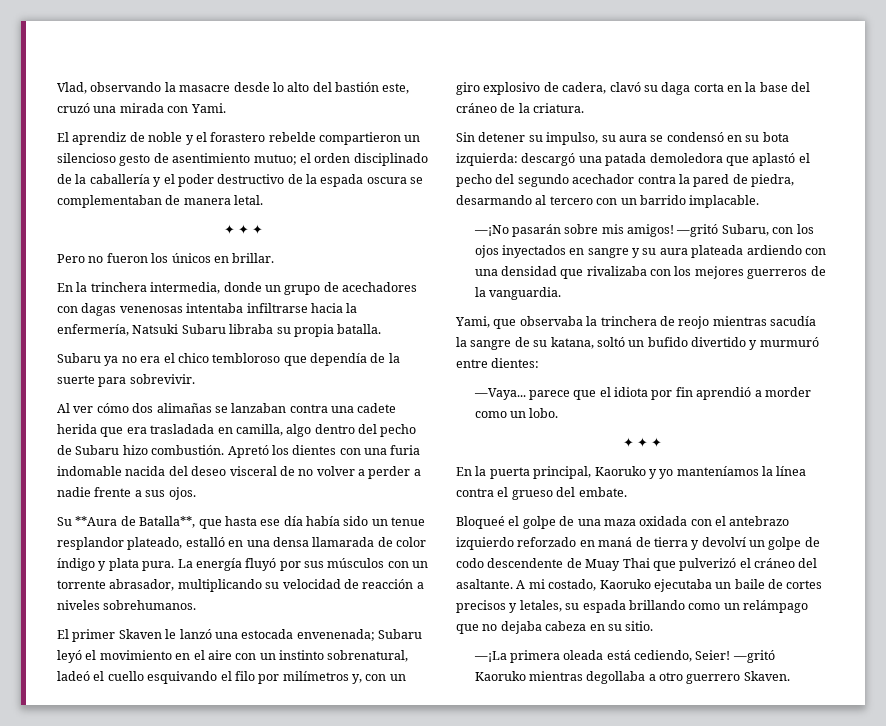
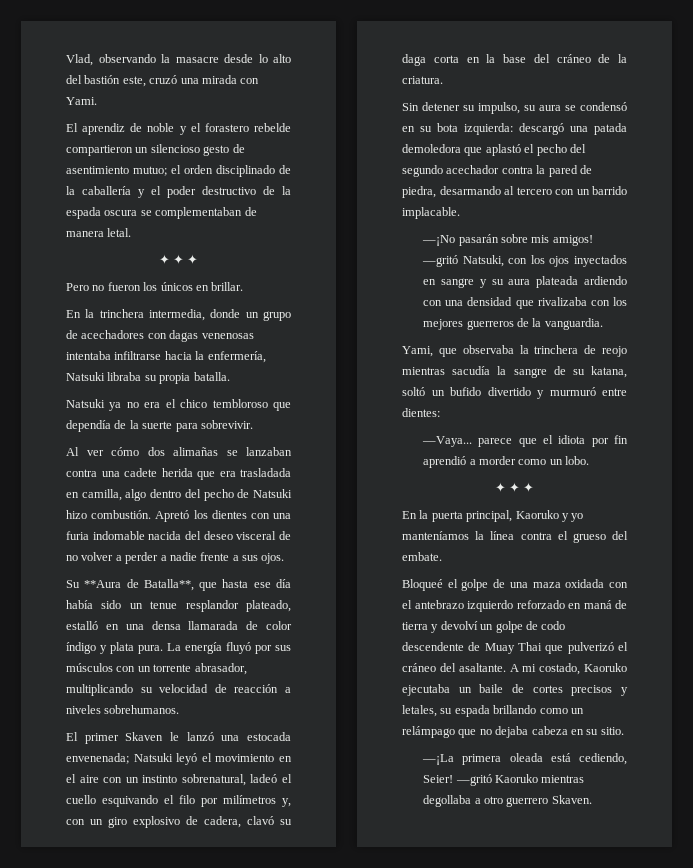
[181,324,226,334] Subaru -> (105, 376) none
[57,353,101,363] Subaru -> [66,399,105,408] Natsuki
[75,445,120,455] Subaru -> [253,489,292,498] Natsuki
[378,629,422,639] Subaru -> [133,753,173,762] Natsuki
[721,224,769,236] Subaru, -> [462,255,504,267] Natsuki,

